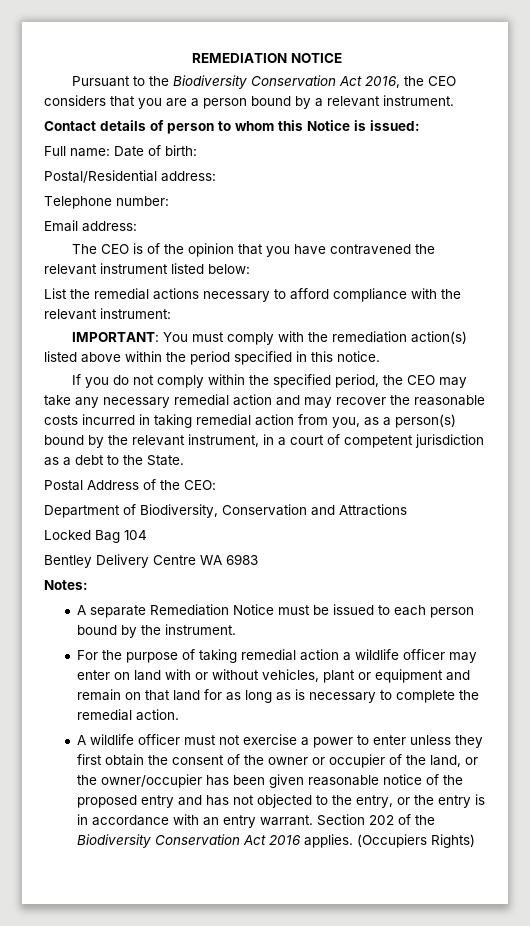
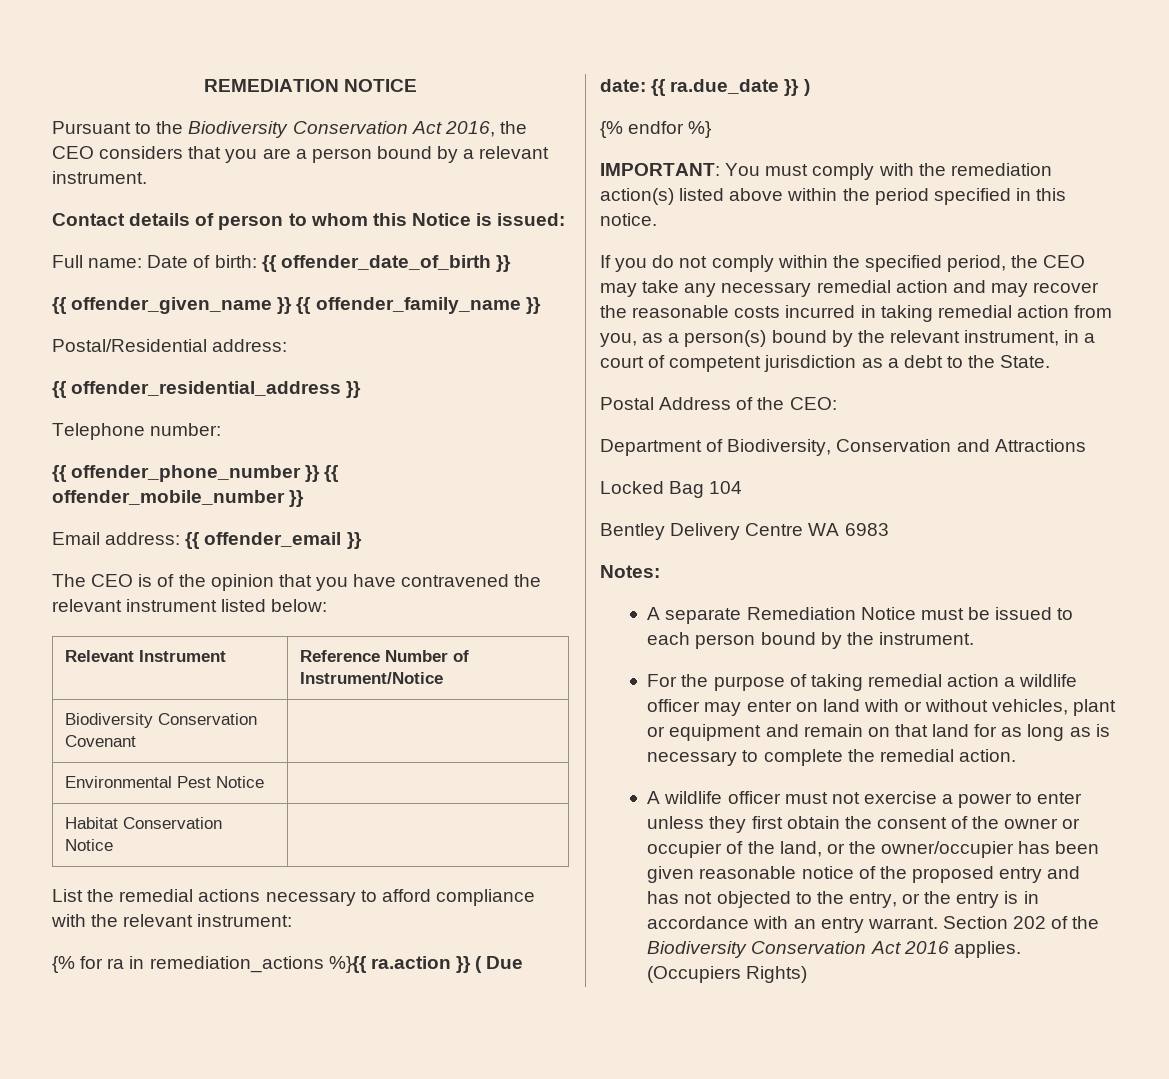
(197, 150) none -> [261,255,511,272] [52,297,541,314] {{ offender_date_of_birth }} // {{ offender_given_name }} {{ offender_family_name }}
(216, 176) none -> [52,381,362,398] // {{ offender_residential_address }}
(169, 201) none -> [52,465,339,482] [52,490,305,507] // {{ offender_phone_number }} {{ offender_mobile_number }}
(137, 226) none -> [185,532,362,549] {{ offender_email }}
(250, 269) none -> [65,650,227,662] [300,650,470,662] [300,672,444,684] [65,713,258,728] [65,735,137,747] [65,776,265,788] [65,817,223,829] [65,839,114,851] // Relevant Instrument | Reference Number of Instrument/Notice // Biodiversity Conservation Covenant | // Environmental Pest Notice | // Habitat Conservation Notice |
(171, 313) none -> [52,956,524,973] [600,79,810,96] [600,121,712,138] // {% for ra in remediation_actions %}{{ ra.action }} ( Due date: {{ ra.due_date }} ) // {% endfor %}

